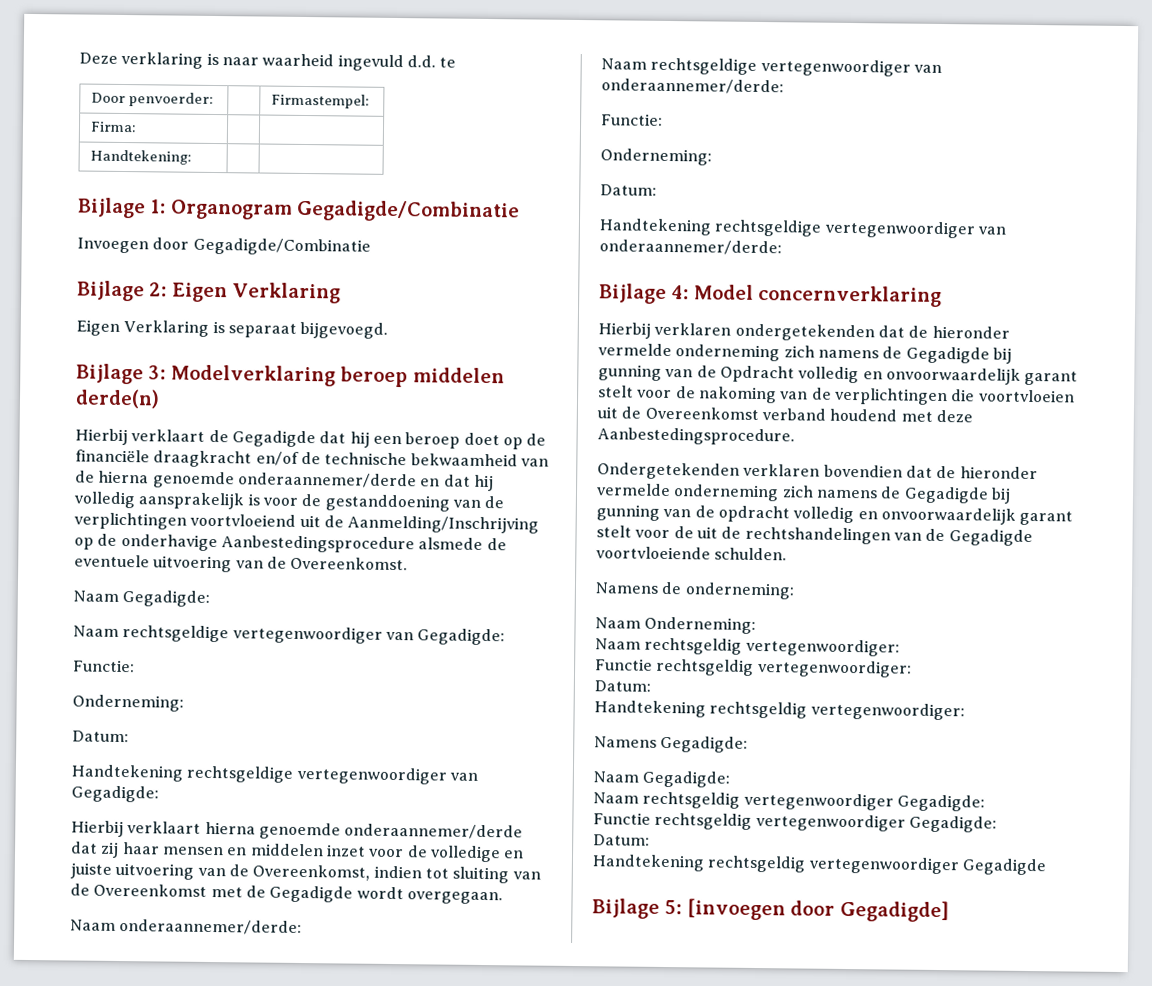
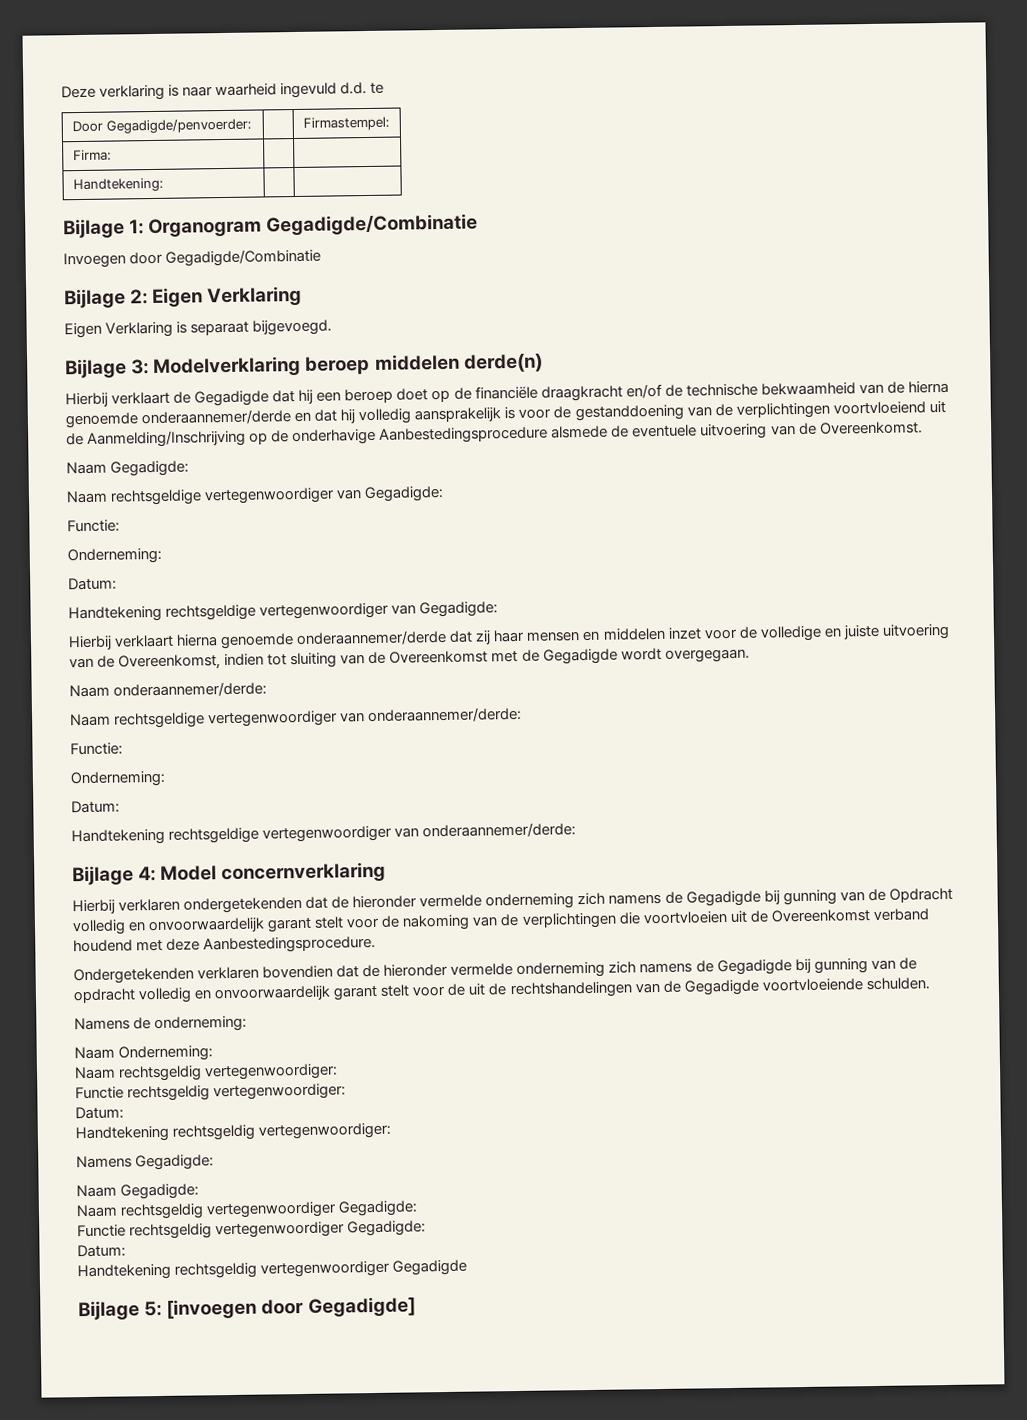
[129,92,215,107] penvoerder: -> [105,118,251,134] Gegadigde/penvoerder:

